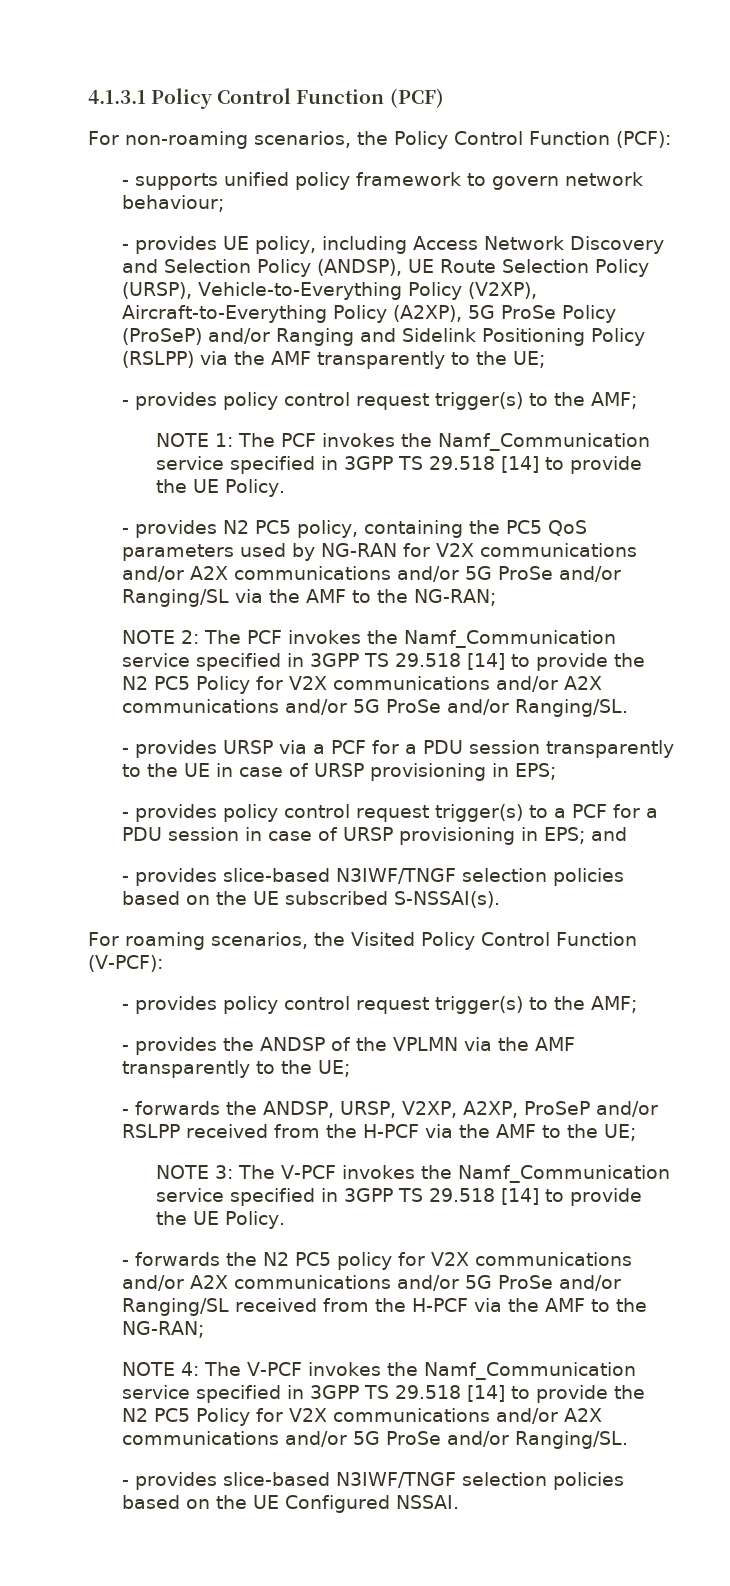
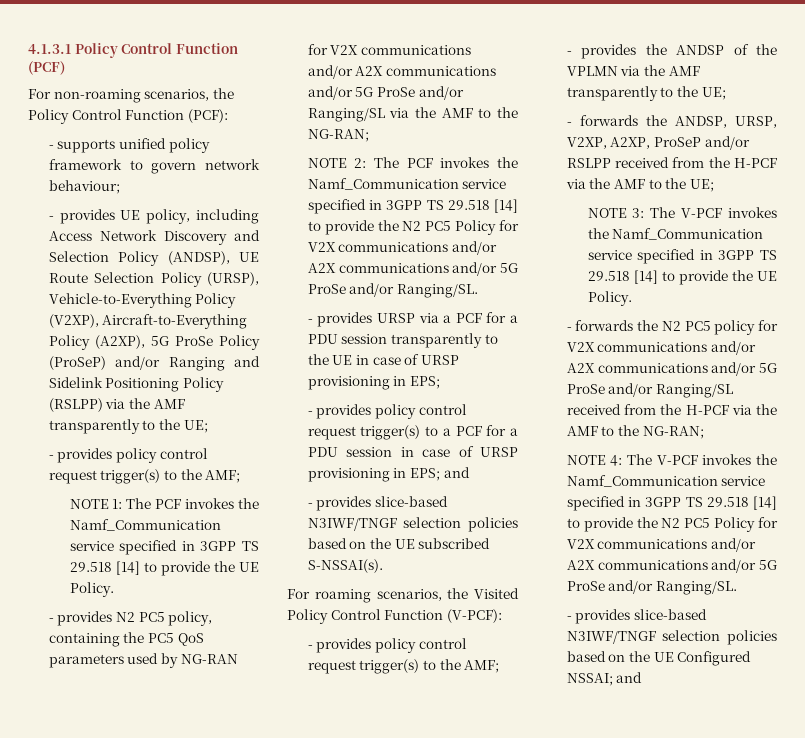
[395,1495,459,1509] NSSAI. -> [566,672,643,686] NSSAI; and

